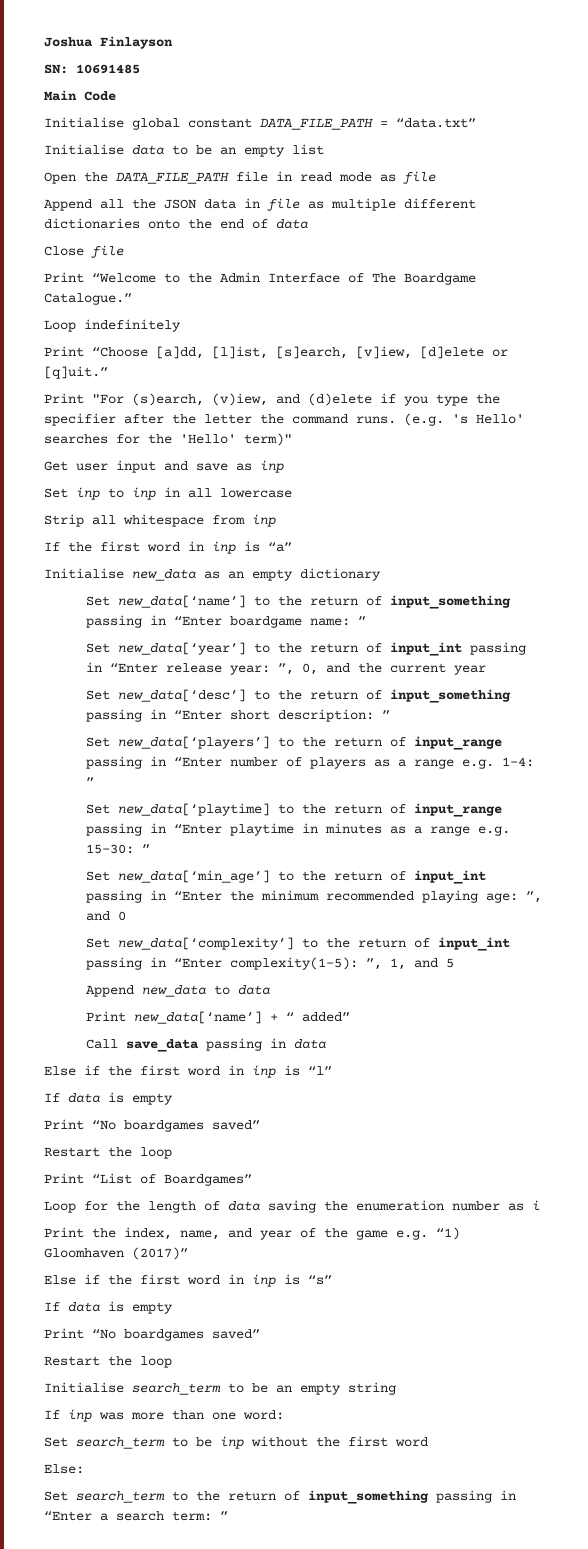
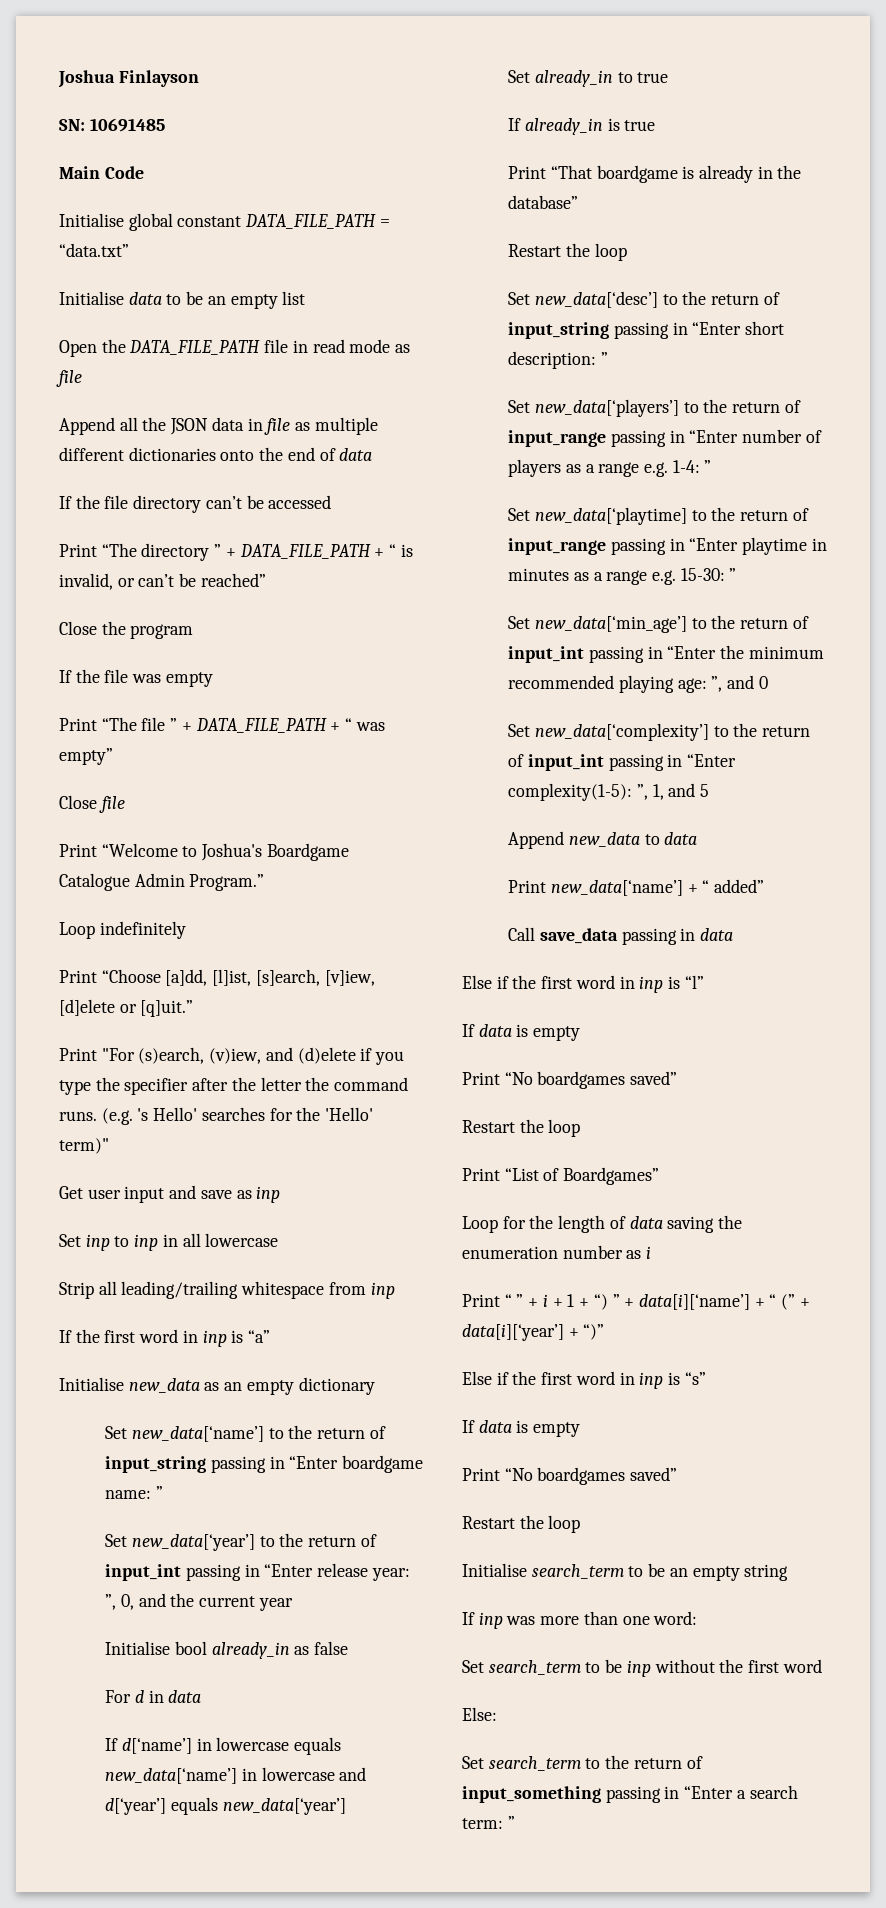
(308, 224) none -> [59,495,332,513] [59,543,413,561] [59,573,266,590] [59,621,194,639] [59,669,213,687] [59,717,385,733] [59,748,113,765] // If the file directory can’t be accessed // Print “The directory ” + DATA_FILE_PATH + “ is invalid, or can’t be reached” // Close the program // If the file was empty // Print “The file ” + DATA_FILE_PATH + “ was empty”
[188,272,476,285] [44,293,132,305] the Admin Interface of The Boardgame Catalogue.” -> [201,843,349,861] [59,873,265,891] Joshua's Boardgame Catalogue Admin Program.”
(116, 520) none -> [121,1281,239,1299] leading/trailing
[389,595,511,609] input_something -> [105,1456,207,1473] input_string
(486, 670) none -> [105,1641,349,1659] [105,1690,202,1703] [105,1737,342,1755] [105,1767,367,1784] [105,1797,346,1815] [508,70,669,87] [508,118,656,135] [508,165,802,183] [508,195,579,209] [508,243,627,261] // Initialise bool already_in as false // For d in data // If d[‘name’] in lowercase equals new_data[‘name’] in lowercase and d[‘year’] equals new_data[‘year’] // Set already_in to true // If already_in is true // Print “That boardgame is already in the database” // Restart the loop
[389,689,511,703] input_something -> [508,322,610,339] input_string
[92,1227,460,1240] [44,1247,188,1260] the index, name, and year of the game e.g. “1) Gloomhaven (2017)” -> [504,1294,810,1310] [462,1324,605,1341] “ ” + i + 1 + “) ” + data[i][‘name’] + “ (” + data[i][‘year’] + “)”

